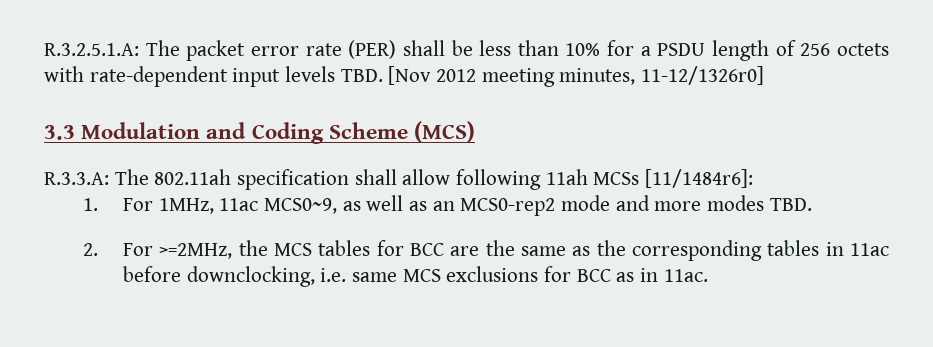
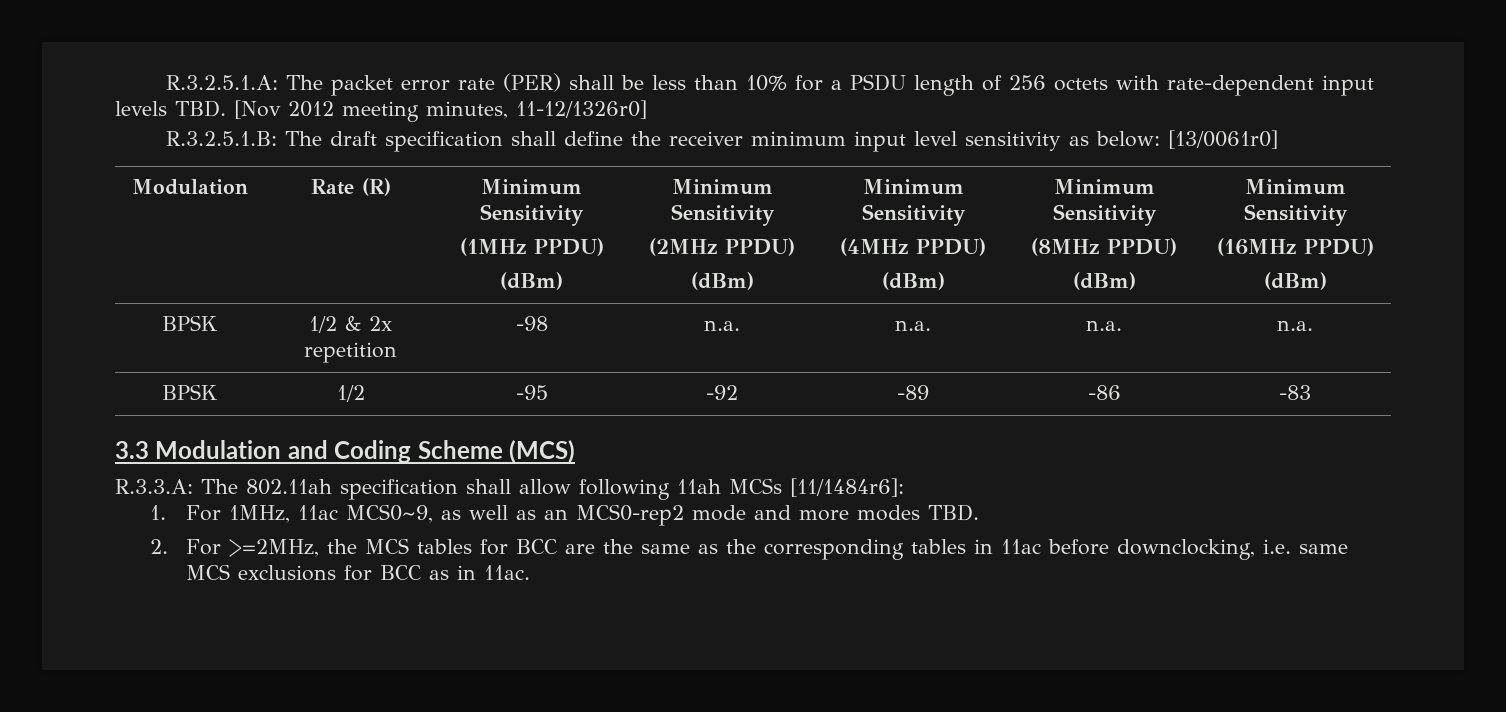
(765, 75) none -> [165,130,1278,152] [132,179,248,195] [310,178,391,196] [481,179,582,195] [480,204,584,226] [459,238,604,256] [500,272,563,290] [671,179,773,195] [670,204,775,226] [649,238,795,256] [690,272,754,290] [862,179,964,195] [861,204,966,226] [840,238,986,256] [881,272,945,290] [1053,179,1155,195] [1052,204,1157,226] [1031,238,1177,256] [1072,272,1136,290] [1244,179,1346,195] [1243,204,1348,226] [1216,238,1374,256] [1263,272,1327,290] [162,315,218,331] [309,316,392,333] [304,342,397,363] [515,316,548,331] [704,320,740,331] [895,320,931,331] [1086,320,1122,331] [1277,320,1313,331] [162,384,218,400] [336,385,365,402] [515,385,548,400] [706,385,738,400] [897,385,929,400] [1087,385,1121,400] [1279,385,1311,400] // R.3.2.5.1.B: The draft specification shall define the receiver minimum input level sensitivity as below: [13/0061r0] // Modulation | Rate (R) | Minimum Sensitivity // (1MHz PPDU) // (dBm) | Minimum Sensitivity // (2MHz PPDU) // (dBm) | Minimum Sensitivity // (4MHz PPDU) // (dBm) | Minimum Sensitivity // (8MHz PPDU) // (dBm) | Minimum Sensitivity // (16MHz PPDU) // (dBm) // BPSK | 1/2 & 2x repetition | -98 | n.a. | n.a. | n.a. | n.a. // BPSK | 1/2 | -95 | -92 | -89 | -86 | -83

